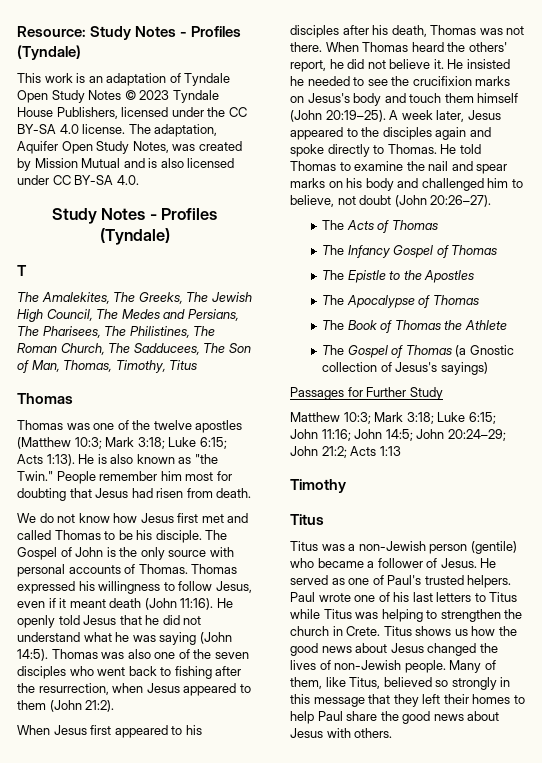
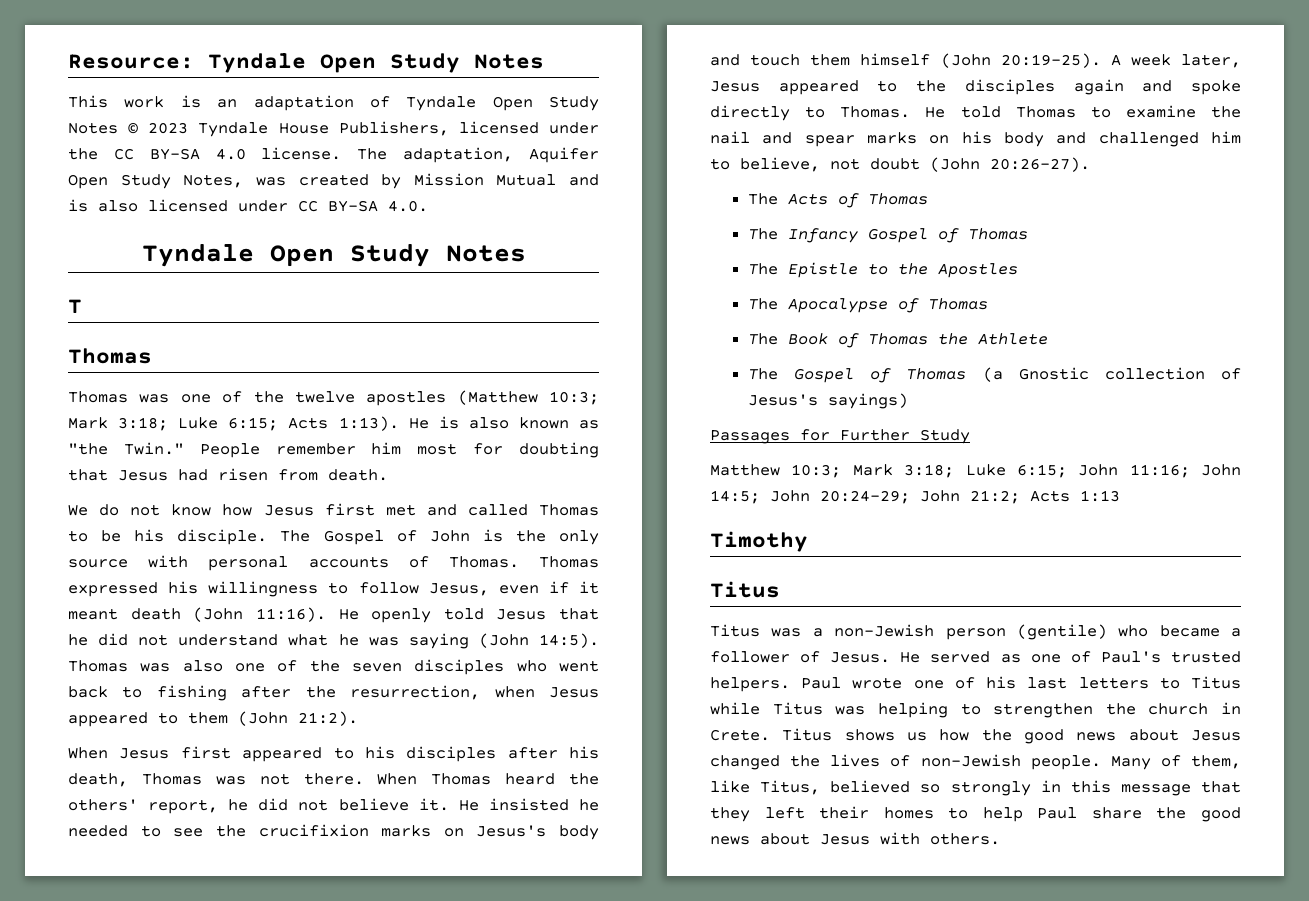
[90,26,242,40] [17,45,81,60] Study Notes - Profiles (Tyndale) -> [208,53,544,73] Tyndale Open Study Notes
[51,208,218,224] [99,228,170,245] [17,265,27,276] [17,292,252,304] [17,309,239,322] [17,326,216,338] [17,343,251,355] [17,360,198,373] Study Notes - Profiles (Tyndale) // T // The Amalekites, The Greeks, The Jewish High Council, The Medes and Persians, The Pharisees, The Philistines, The Roman Church, The Sadducees, The Son of Man, Thomas, Timothy, Titus -> [141,244,526,267] [68,299,82,313] Tyndale Open Study Notes // T

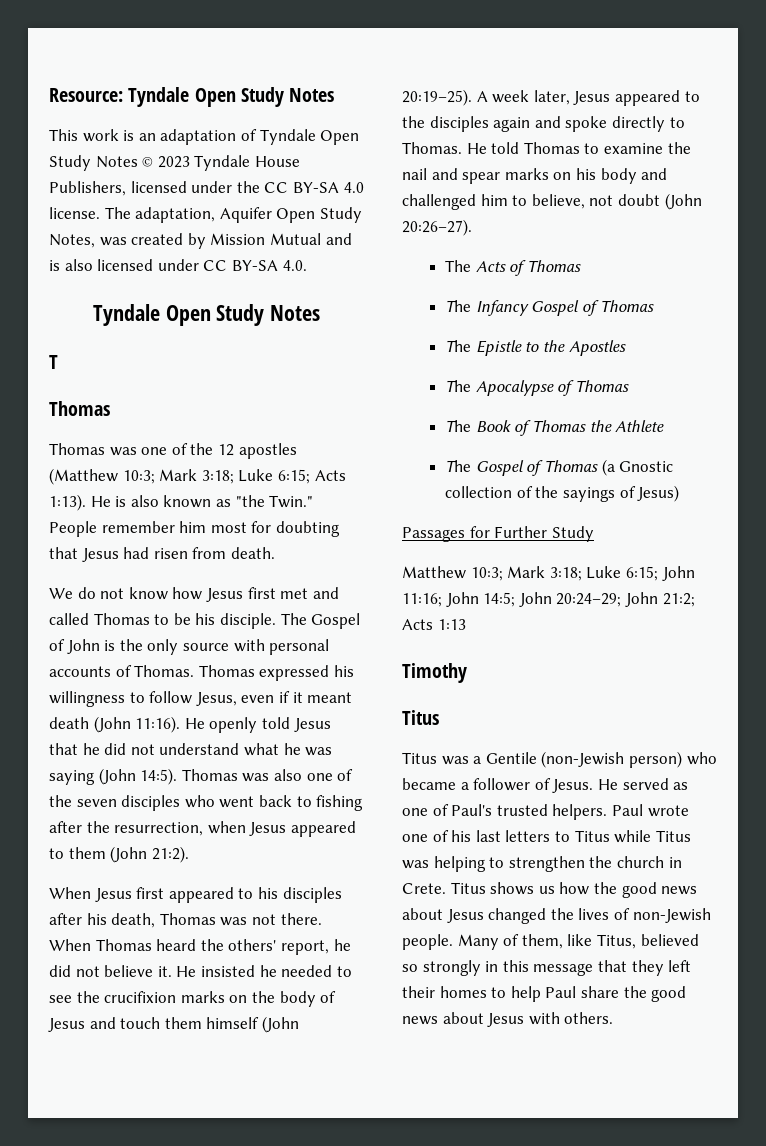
[294,391,355,403] twelve -> [217,444,234,456] 12
[476,825,599,840] Jesus's body -> [251,991,337,1007] [48,1018,85,1032] the body of Jesus
[747,393,908,409] Jesus's sayings) -> [535,485,680,502] the sayings of Jesus)
[834,624,1107,640] non-Jewish person (gentile) -> [485,751,682,768] Gentile (non-Jewish person)

